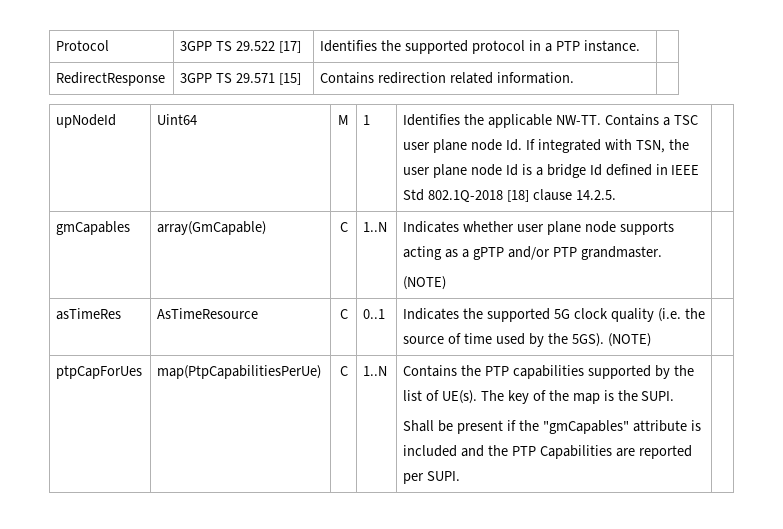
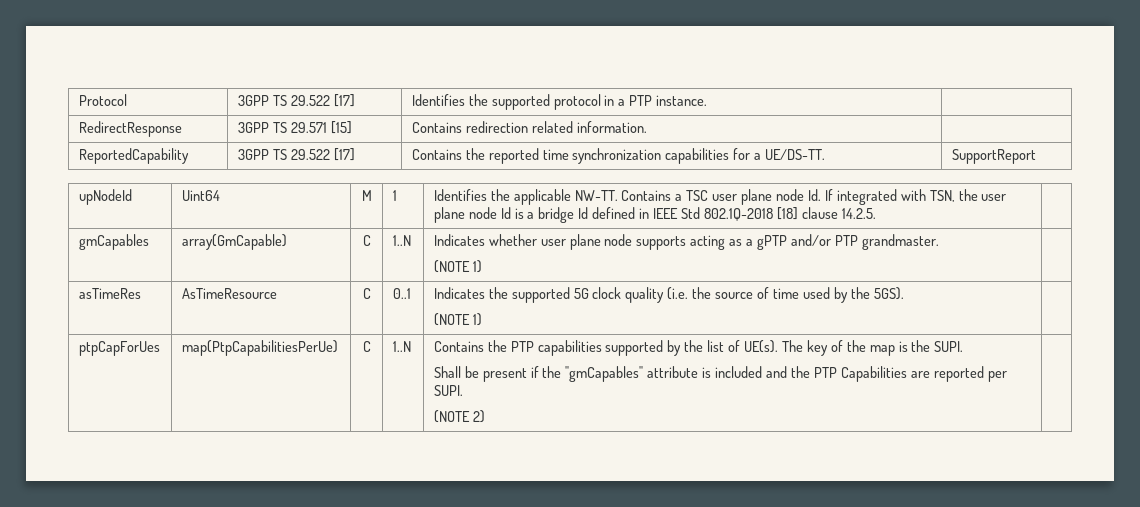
(575, 78) none -> [78,148,189,164] [237,148,355,161] [411,148,826,164] [951,149,1036,164] // ReportedCapability | 3GPP TS 29.522 [17] | Contains the reported time synchronization capabilities for a UE/DS-TT. | SupportReport
[403,276,447,290] (NOTE) -> [433,260,482,273] (NOTE 1)
[607,333,651,347] (NOTE) -> [433,313,482,326] // (NOTE 1)
(461, 476) none -> [433,410,485,423] // (NOTE 2)

